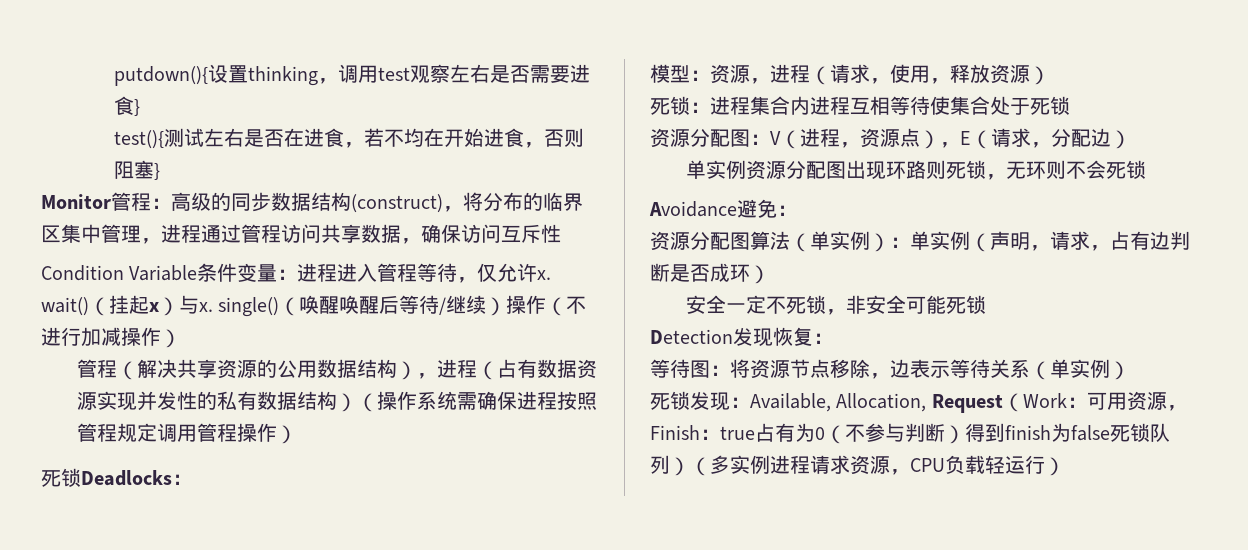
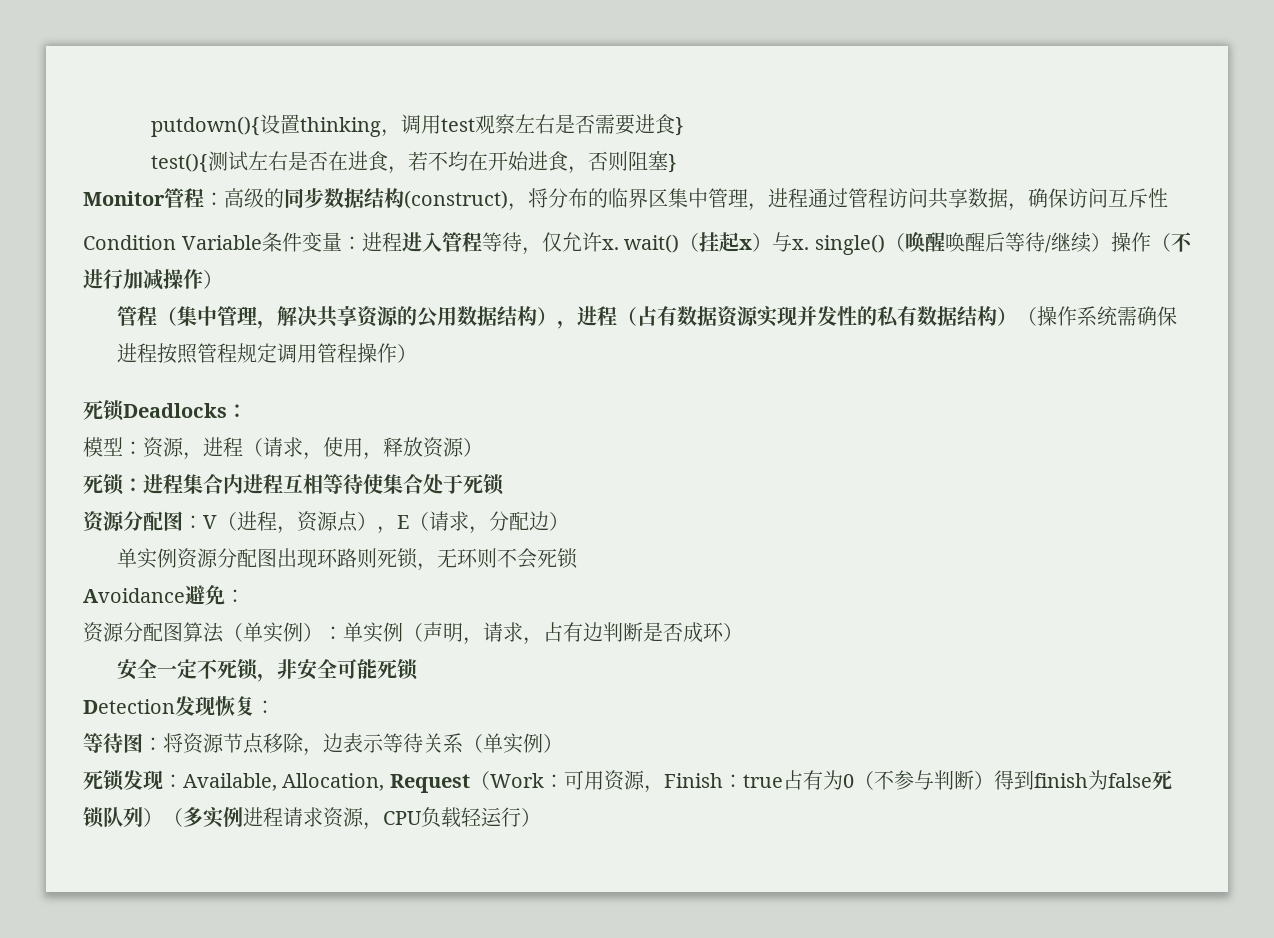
(138, 370) none -> [176,306,277,329] 集中管理，

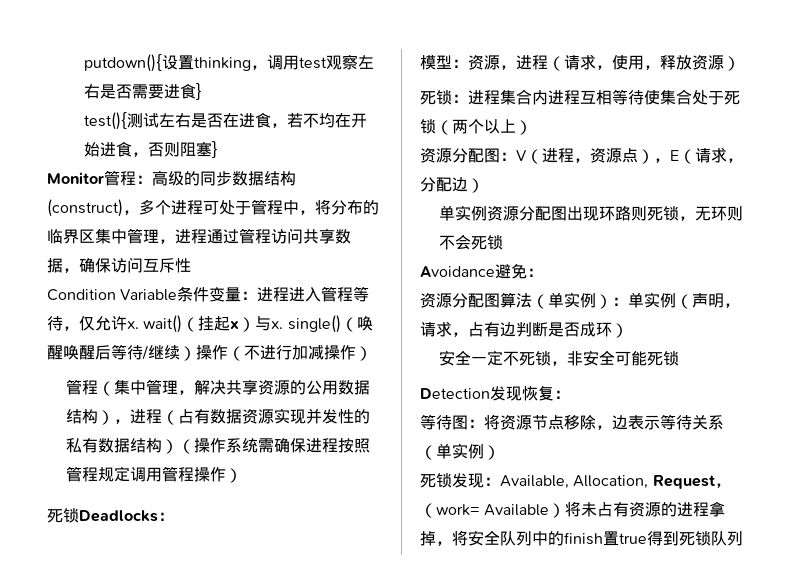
(528, 207) none -> [139,199,315,215] 多个进程可处于管程中，
(504, 484) none -> [436,119,532,135] （两个以上）
[469,770,1172,793] [83,806,541,830] （Work：可用资源，Finish：true占有为0（不参与判断）得到finish为false死锁队列）（多实例进程请求资源，CPU负载轻运行） -> [714,483,731,488] [420,501,726,518] [420,530,743,546] ，（work= Available）将未占有资源的进程拿掉，将安全队列中的finish置true得到死锁队列

